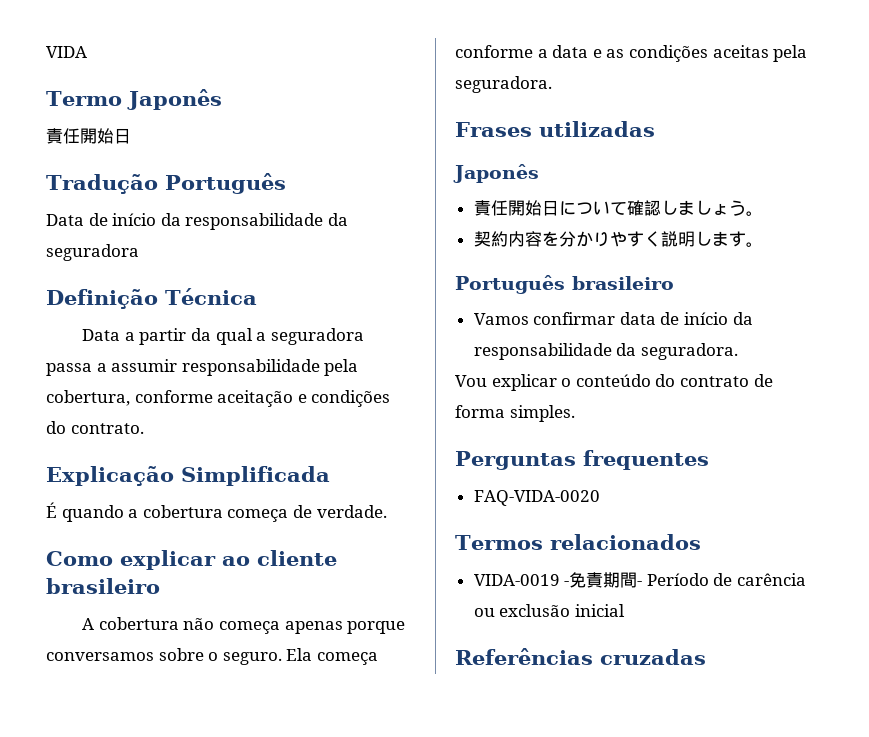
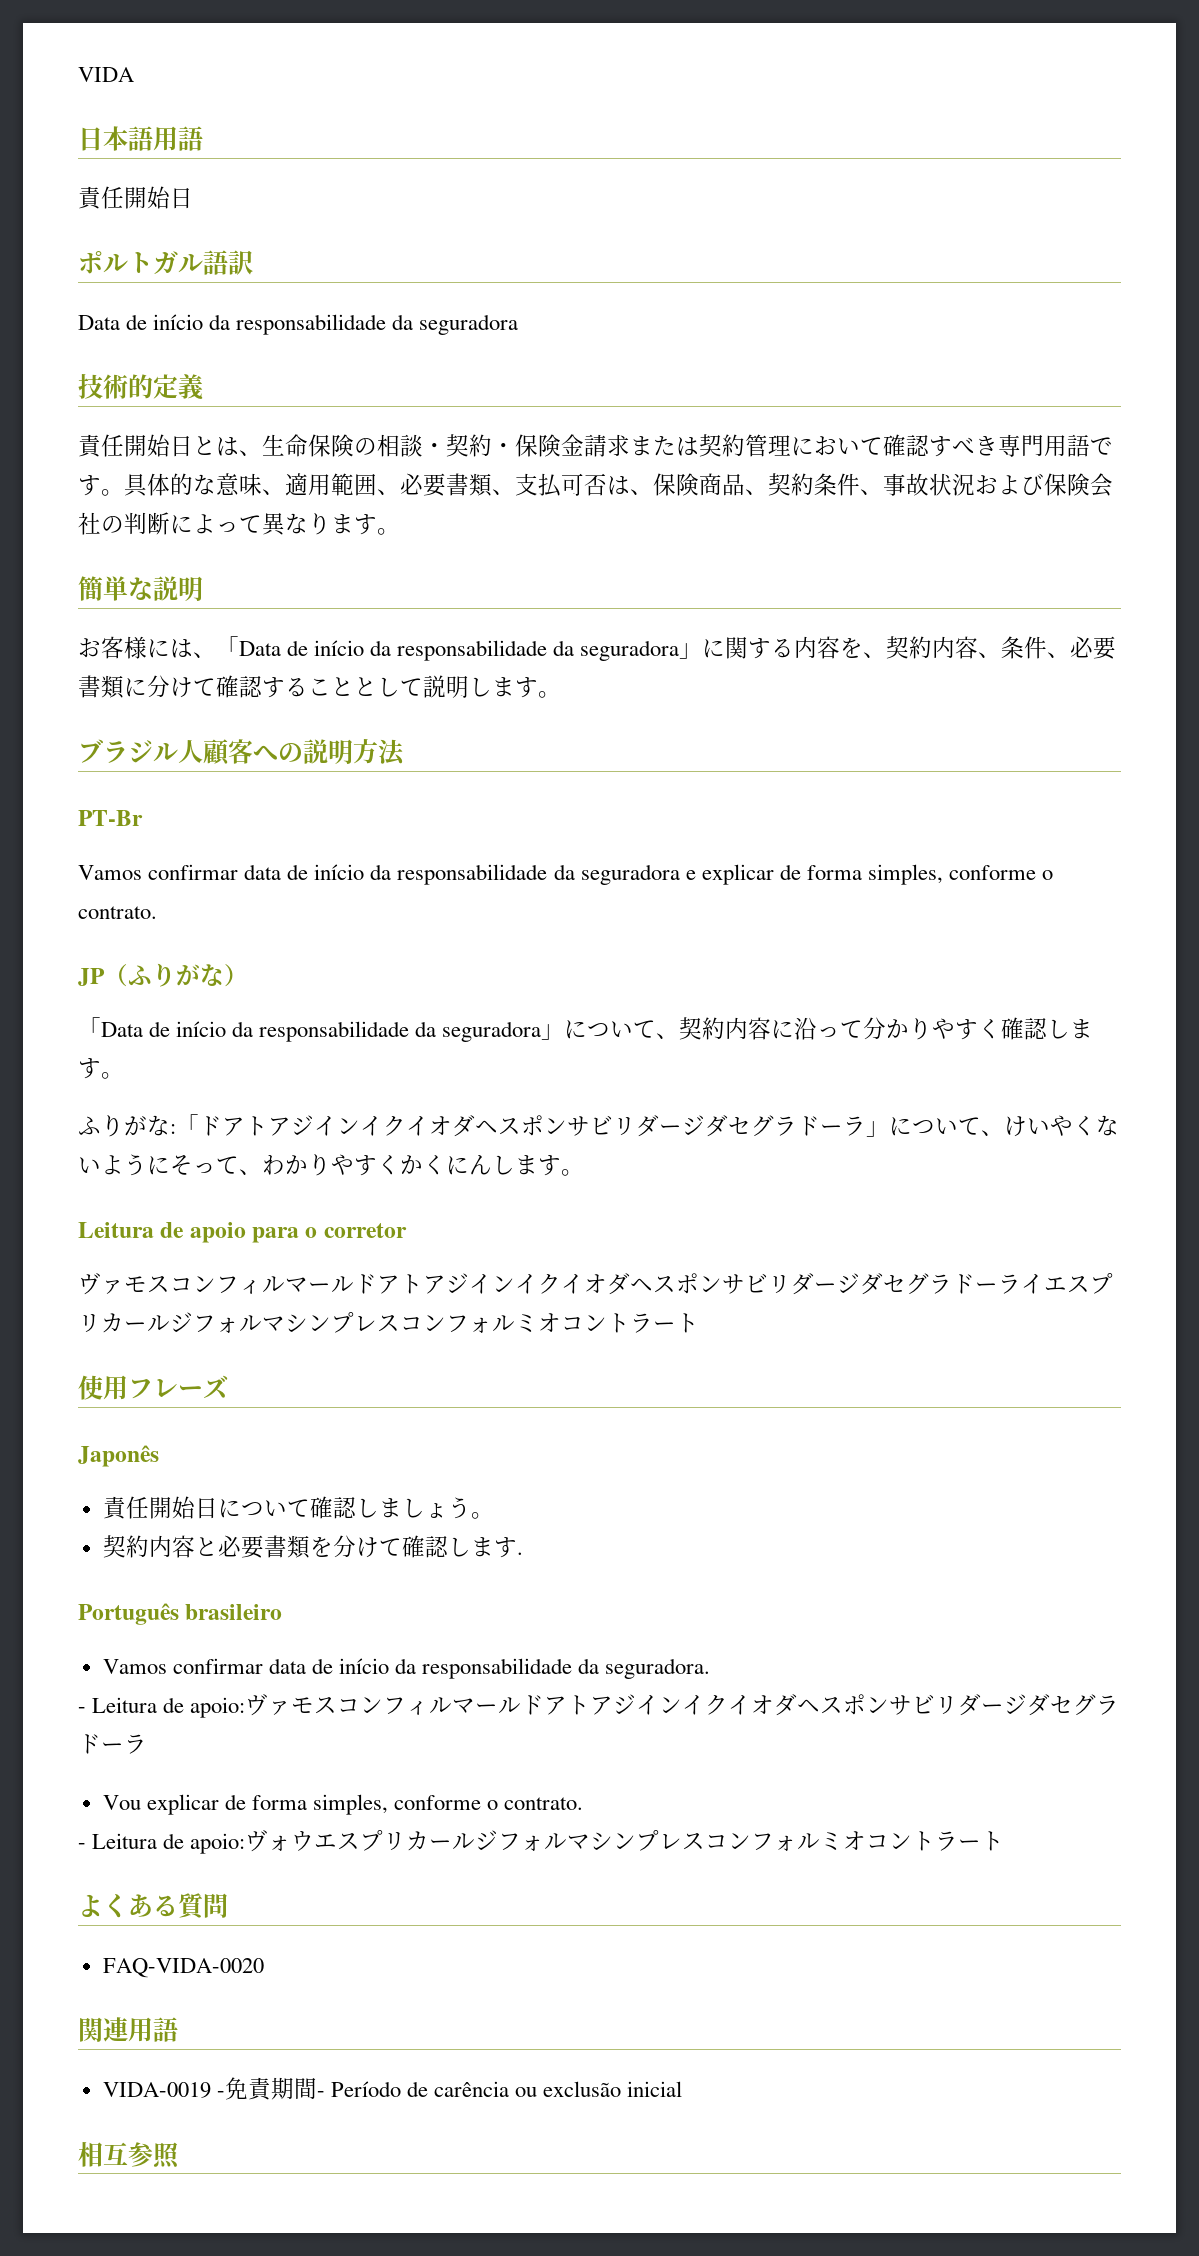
[46,89,222,110] Termo Japonês -> [78,126,203,151] 日本語用語
[46,173,286,194] Tradução Português -> [78,250,253,275] ポルトガル語訳
[46,288,257,309] [82,328,364,345] [46,359,359,376] [46,390,391,407] [46,421,144,434] [46,466,330,486] [46,502,387,522] [46,550,337,570] [46,578,160,594] [82,617,406,634] [46,648,378,665] [455,45,808,62] [455,76,552,93] [455,121,655,137] Definição Técnica // Data a partir da qual a seguradora passa a assumir responsabilidade pela cobertura, conforme aceitação e condições do contrato. // Explicação Simplificada // É quando a cobertura começa de verdade. // Como explicar ao cliente brasileiro // A cobertura não começa apenas porque conversamos sobre o seguro. Ela começa conforme a data e as condições aceitas pela seguradora. // Frases utilizadas -> [78,374,203,400] [78,434,1113,458] [78,473,1113,497] [78,512,400,536] [78,576,203,601] [78,636,1117,661] [78,675,561,699] [78,739,405,766] [78,810,143,826] [78,864,1054,885] [78,906,157,919] [78,963,248,987] [78,1017,1094,1042] [78,1058,124,1079] [78,1114,1119,1137] [78,1154,584,1176] [78,1222,407,1243] [78,1273,1113,1295] [78,1312,699,1333] [78,1375,228,1400] 技術的定義 // 責任開始日とは、生命保険の相談・契約・保険金請求または契約管理において確認すべき専門用語です。具体的な意味、適用範囲、必要書類、支払可否は、保険商品、契約条件、事故状況および保険会社の判断によって異なります。 // 簡単な説明 // お客様には、「Data de início da responsabilidade da seguradora」に関する内容を、契約内容、条件、必要書類に分けて確認することとして説明します。 // ブラジル人顧客への説明方法 // PT-Br // Vamos confirmar data de início da responsabilidade da seguradora e explicar de forma simples, conforme o contrato. // JP（ふりがな） // 「Data de início da responsabilidade da seguradora」について、契約内容に沿って分かりやすく確認します。 // ふりがな:「ドアトアジインイクイオダヘスポンサビリダージダセグラドーラ」について、けいやくないようにそって、わかりやすくかくにんします。 // Leitura de apoio para o corretor // ヴァモスコンフィルマールドアトアジインイクイオダヘスポンサビリダージダセグラドーライエスプリカールジフォルマシンプレスコンフォルミオコントラート // 使用フレーズ
[541,231,763,247] を分かりやすく説明します。 -> [194,1535,523,1559] と必要書類を分けて確認します.
[455,374,773,391] [455,405,575,422] [455,450,709,470] Vou explicar o conteúdo do contrato de forma simples. // Perguntas frequentes -> [78,1694,1120,1718] [78,1734,147,1754] [102,1794,584,1815] [78,1830,1005,1854] [78,1893,228,1920] - Leitura de apoio:ヴァモスコンフィルマールドアトアジインイクイオダヘスポンサビリダージダセグラドーラ // Vou explicar de forma simples, conforme o contrato. // - Leitura de apoio:ヴォウエスプリカールジフォルマシンプレスコンフォルミオコントラート // よくある質問
[455,534,701,550] Termos relacionados -> [78,2017,178,2042] 関連用語
[455,648,706,665] Referências cruzadas -> [78,2141,180,2169] 相互参照

